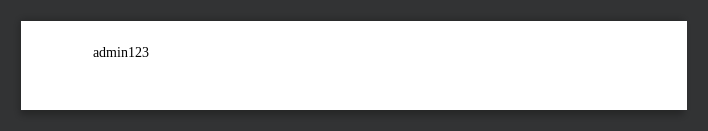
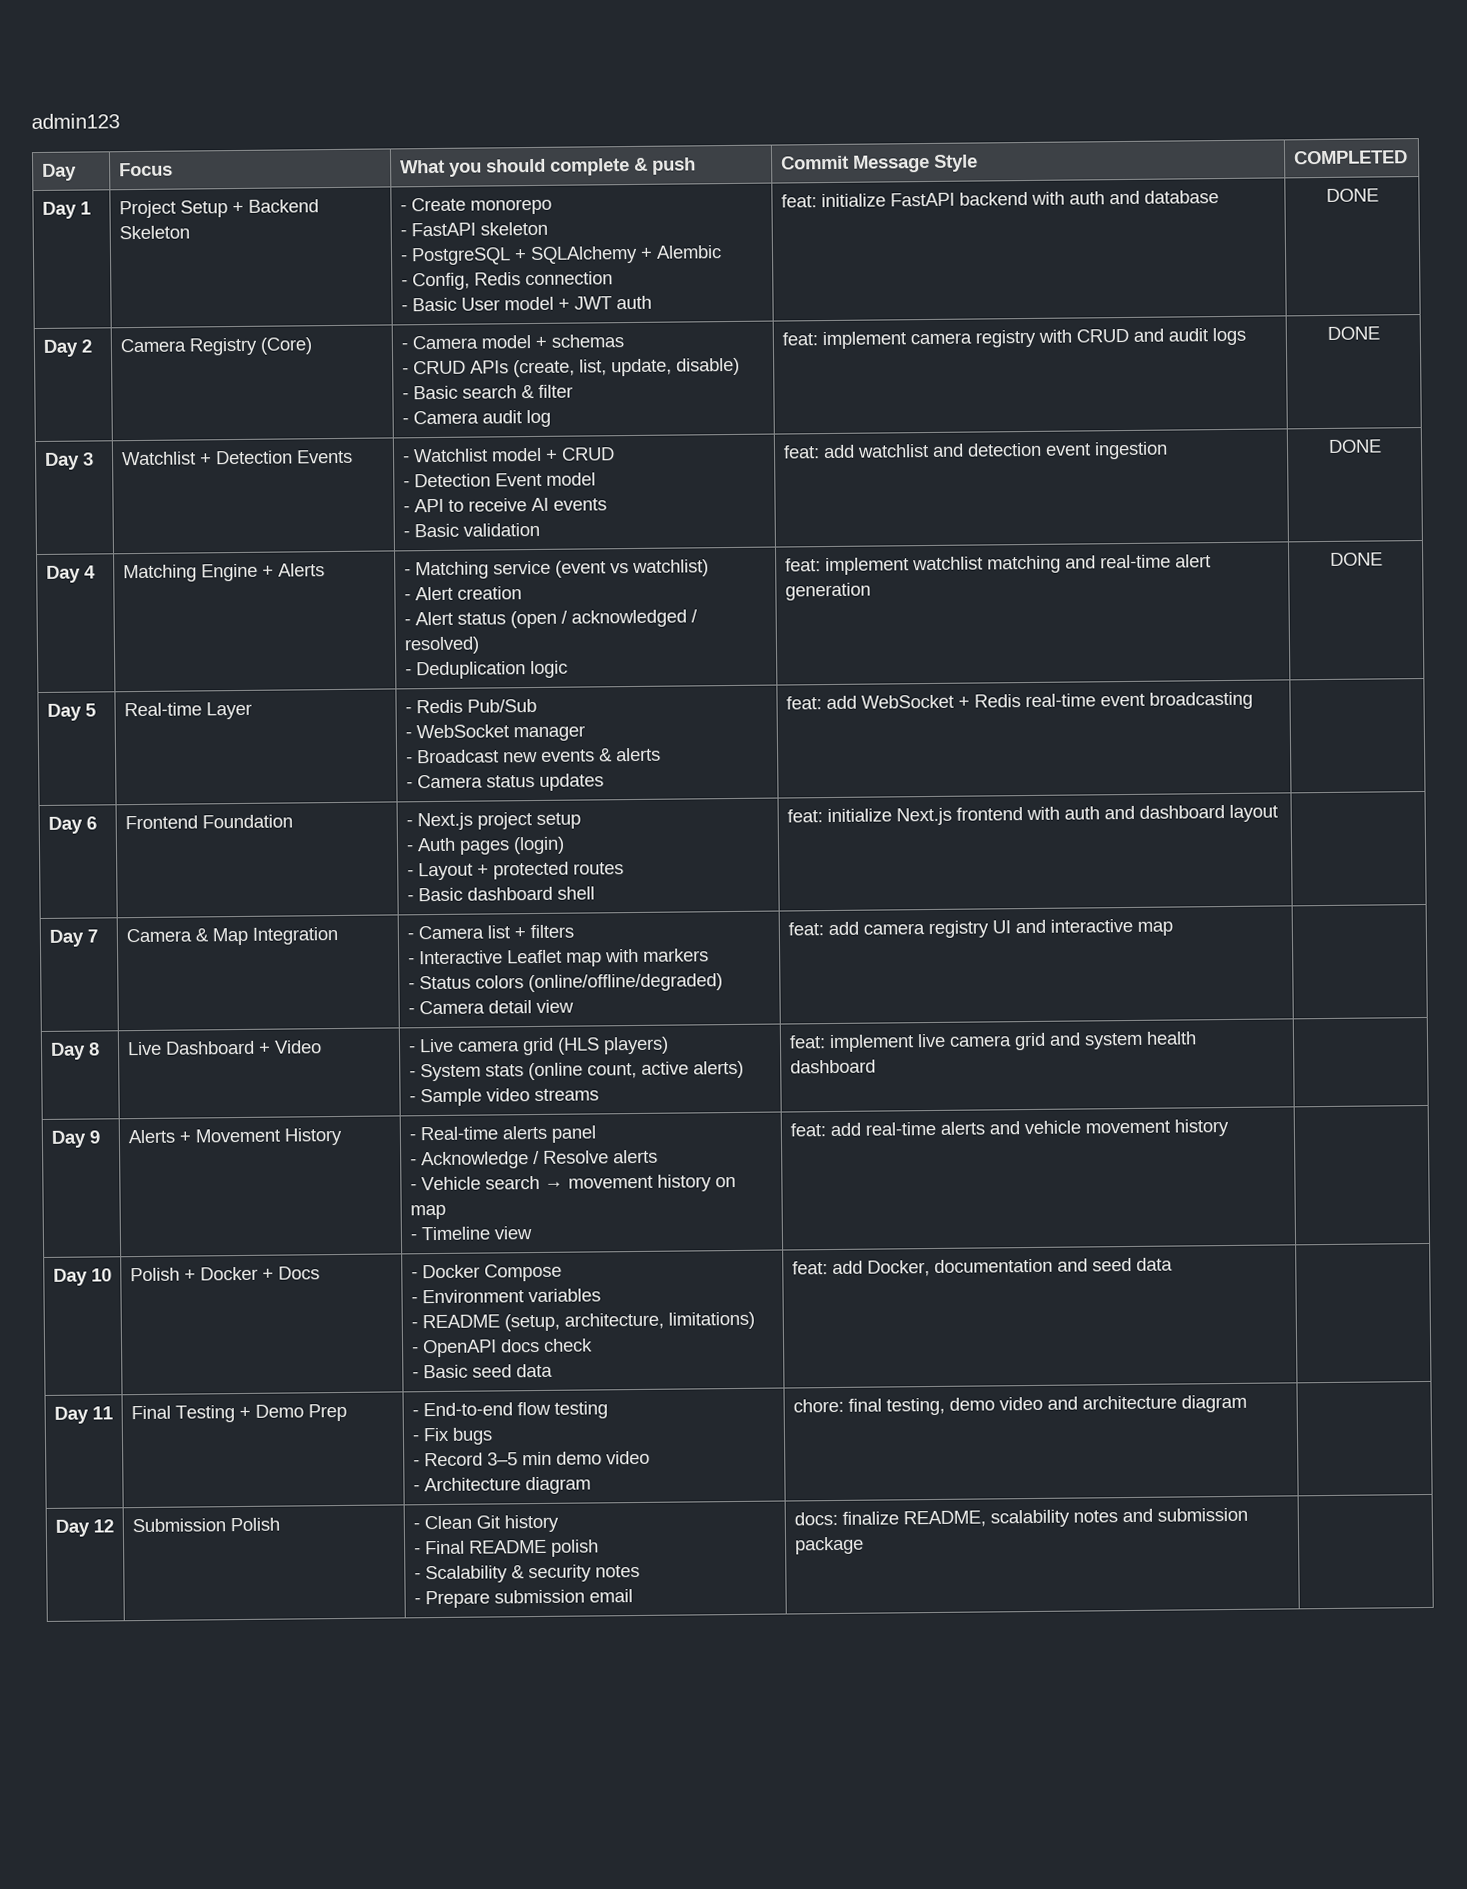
(149, 52) none -> [41,163,77,181] [118,162,173,177] [399,157,696,177] [780,154,978,173] [1292,150,1408,165] [41,201,91,219] [118,199,319,219] [118,225,190,240] [399,197,552,215] [399,221,548,237] [399,245,722,266] [400,271,613,291] [400,295,652,312] [780,190,1219,208] [1325,188,1379,202] [42,339,92,357] [119,337,313,356] [400,334,624,350] [401,357,740,378] [401,384,573,400] [401,409,551,428] [781,327,1246,350] [1326,326,1380,340] [43,452,94,470] [120,449,353,466] [402,447,615,463] [402,472,596,488] [402,497,607,513] [402,522,540,538] [782,441,1168,460] [1327,439,1382,453] [45,565,96,583] [122,563,325,583] [403,559,709,580] [403,586,522,601] [403,609,698,629] [403,636,480,655] [404,660,568,680] [784,554,1211,576] [784,582,871,601] [1329,552,1383,566] [46,703,96,721] [123,701,252,720] [404,698,537,714] [404,724,585,742] [405,747,661,764] [405,773,604,791] [785,691,1253,710] [47,816,97,834] [124,814,293,830] [405,812,581,831] [405,836,565,855] [406,861,624,881] [406,886,595,902] [786,804,1278,826] [48,929,98,947] [125,927,338,946] [406,924,574,940] [407,948,709,967] [407,973,723,993] [407,999,574,1015] [787,918,1173,939] [49,1042,100,1060] [126,1040,322,1056] [408,1036,669,1056] [408,1060,744,1082] [408,1088,599,1107] [788,1031,1197,1053] [789,1059,876,1074] [50,1130,100,1148] [127,1127,343,1146] [408,1125,596,1143] [409,1149,658,1170] [409,1174,736,1192] [409,1204,446,1220] [409,1226,532,1241] [789,1118,1229,1137] [52,1268,112,1286] [129,1266,320,1282] [410,1263,562,1282] [410,1288,601,1304] [410,1311,755,1332] [411,1338,593,1358] [411,1363,553,1379] [791,1257,1173,1277] [53,1406,113,1424] [130,1403,347,1423] [411,1401,608,1419] [411,1427,493,1445] [412,1450,650,1467] [412,1476,591,1495] [792,1394,1247,1416] [54,1519,114,1537] [131,1517,280,1533] [412,1514,559,1533] [413,1539,599,1557] [413,1564,640,1584] [413,1589,633,1609] [793,1507,1248,1528] [794,1536,864,1555] // Day | Focus | What you should complete & push | Commit Message Style | COMPLETED // Day 1 | Project Setup + Backend Skeleton | - Create monorepo // - FastAPI skeleton // - PostgreSQL + SQLAlchemy + Alembic // - Config, Redis connection // - Basic User model + JWT auth | feat: initialize FastAPI backend with auth and database | DONE // Day 2 | Camera Registry (Core) | - Camera model + schemas // - CRUD APIs (create, list, update, disable) // - Basic search & filter // - Camera audit log | feat: implement camera registry with CRUD and audit logs | DONE // Day 3 | Watchlist + Detection Events | - Watchlist model + CRUD // - Detection Event model // - API to receive AI events // - Basic validation | feat: add watchlist and detection event ingestion | DONE // Day 4 | Matching Engine + Alerts | - Matching service (event vs watchlist) // - Alert creation // - Alert status (open / acknowledged / resolved) // - Deduplication logic | feat: implement watchlist matching and real-time alert generation | DONE // Day 5 | Real-time Layer | - Redis Pub/Sub // - WebSocket manager // - Broadcast new events & alerts // - Camera status updates | feat: add WebSocket + Redis real-time event broadcasting | // Day 6 | Frontend Foundation | - Next.js project setup // - Auth pages (login) // - Layout + protected routes // - Basic dashboard shell | feat: initialize Next.js frontend with auth and dashboard layout | // Day 7 | Camera & Map Integration | - Camera list + filters // - Interactive Leaflet map with markers // - Status colors (online/offline/degraded) // - Camera detail view | feat: add camera registry UI and interactive map | // Day 8 | Live Dashboard + Video | - Live camera grid (HLS players) // - System stats (online count, active alerts) // - Sample video streams | feat: implement live camera grid and system health dashboard | // Day 9 | Alerts + Movement History | - Real-time alerts panel // - Acknowledge / Resolve alerts // - Vehicle search → movement history on map // - Timeline view | feat: add real-time alerts and vehicle movement history | // Day 10 | Polish + Docker + Docs | - Docker Compose // - Environment variables // - README (setup, architecture, limitations) // - OpenAPI docs check // - Basic seed data | feat: add Docker, documentation and seed data | // Day 11 | Final Testing + Demo Prep | - End-to-end flow testing // - Fix bugs // - Record 3–5 min demo video // - Architecture diagram | chore: final testing, demo video and architecture diagram | // Day 12 | Submission Polish | - Clean Git history // - Final README polish // - Scalability & security notes // - Prepare submission email | docs: finalize README, scalability notes and submission package |

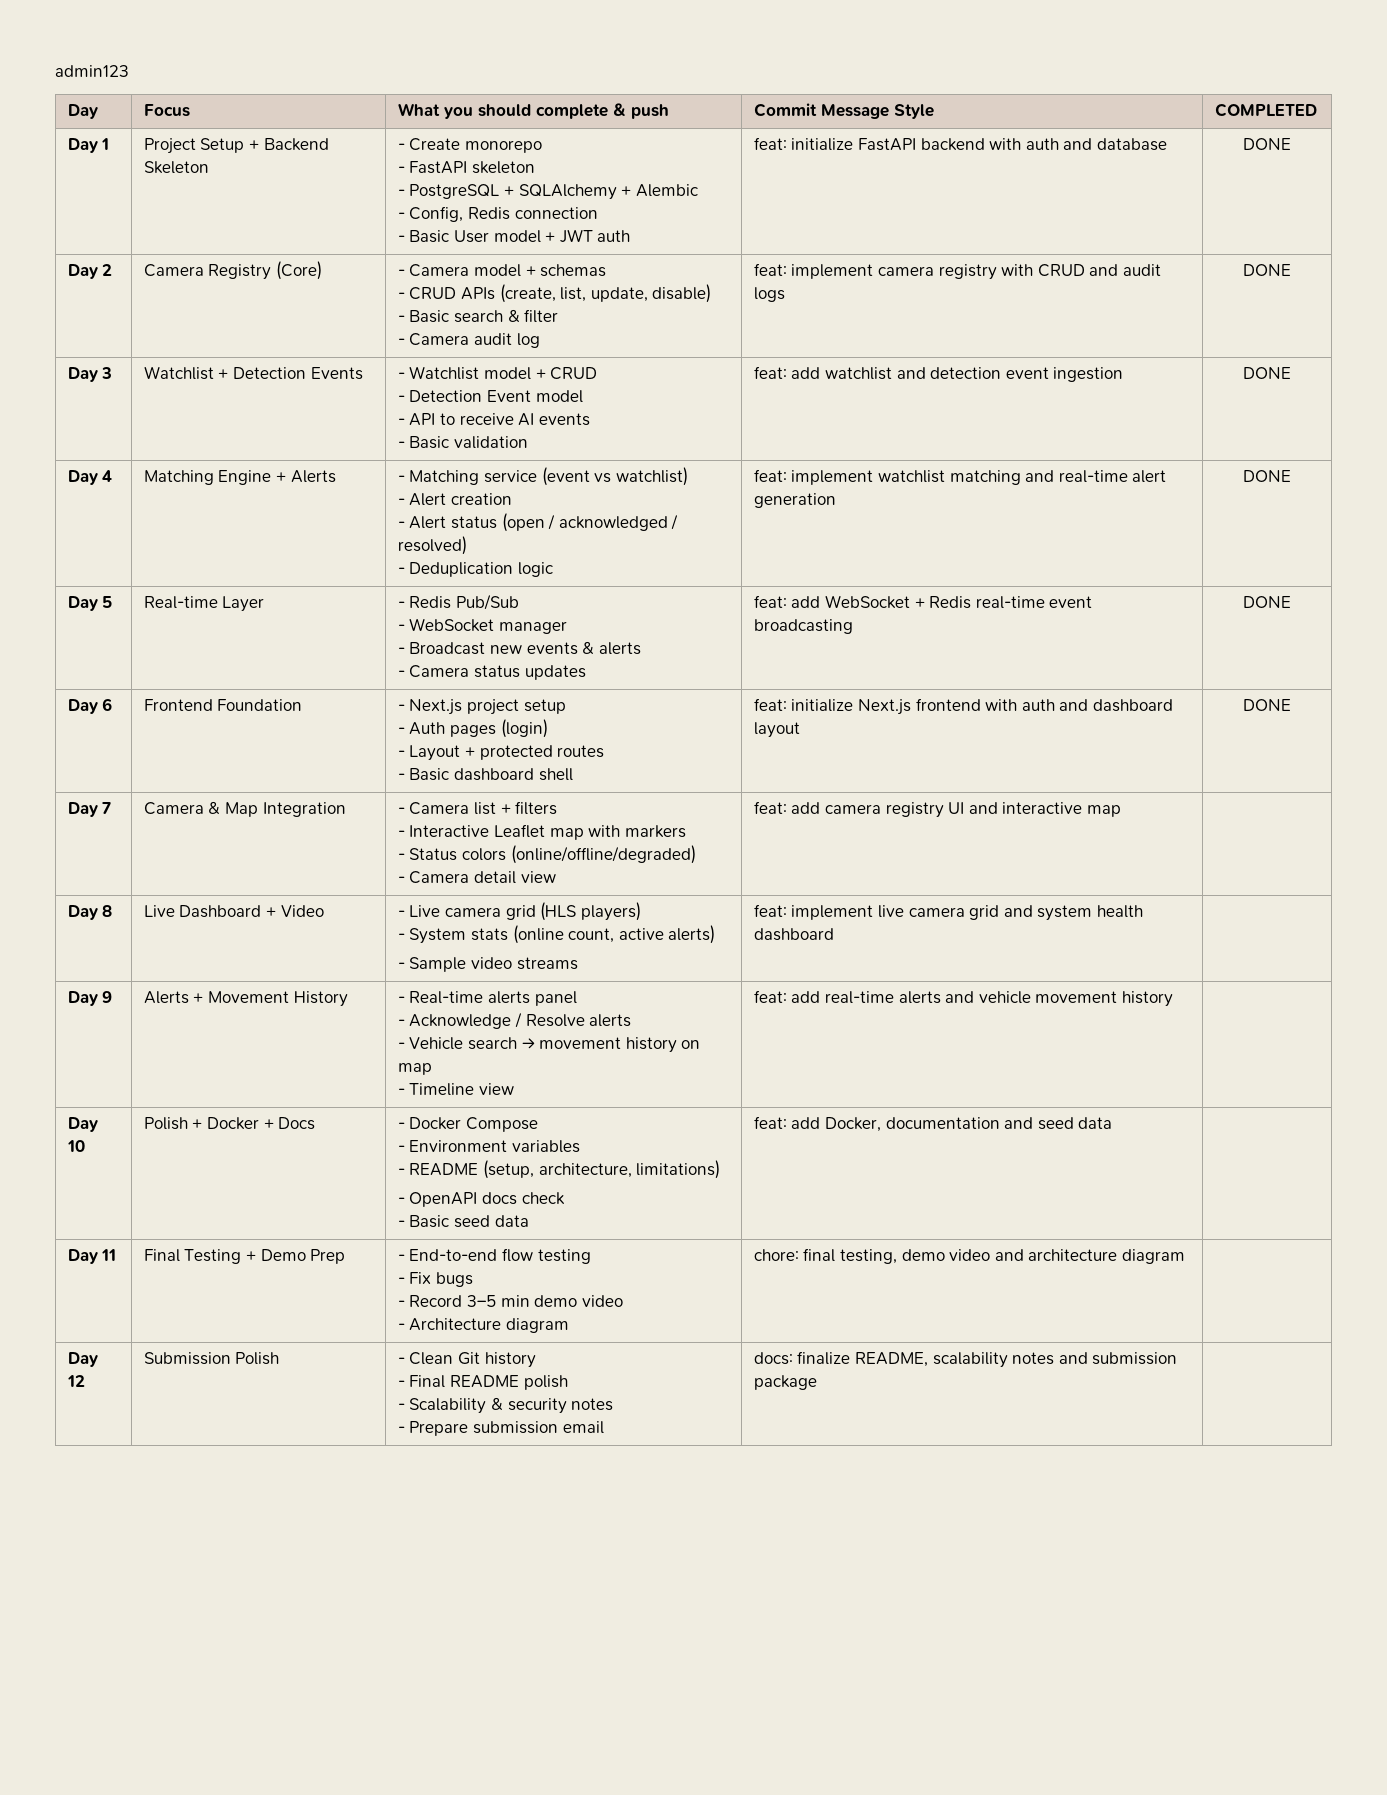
(1253, 700) none -> [1243,596,1291,608] DONE
(1278, 813) none -> [1243,699,1291,711] DONE

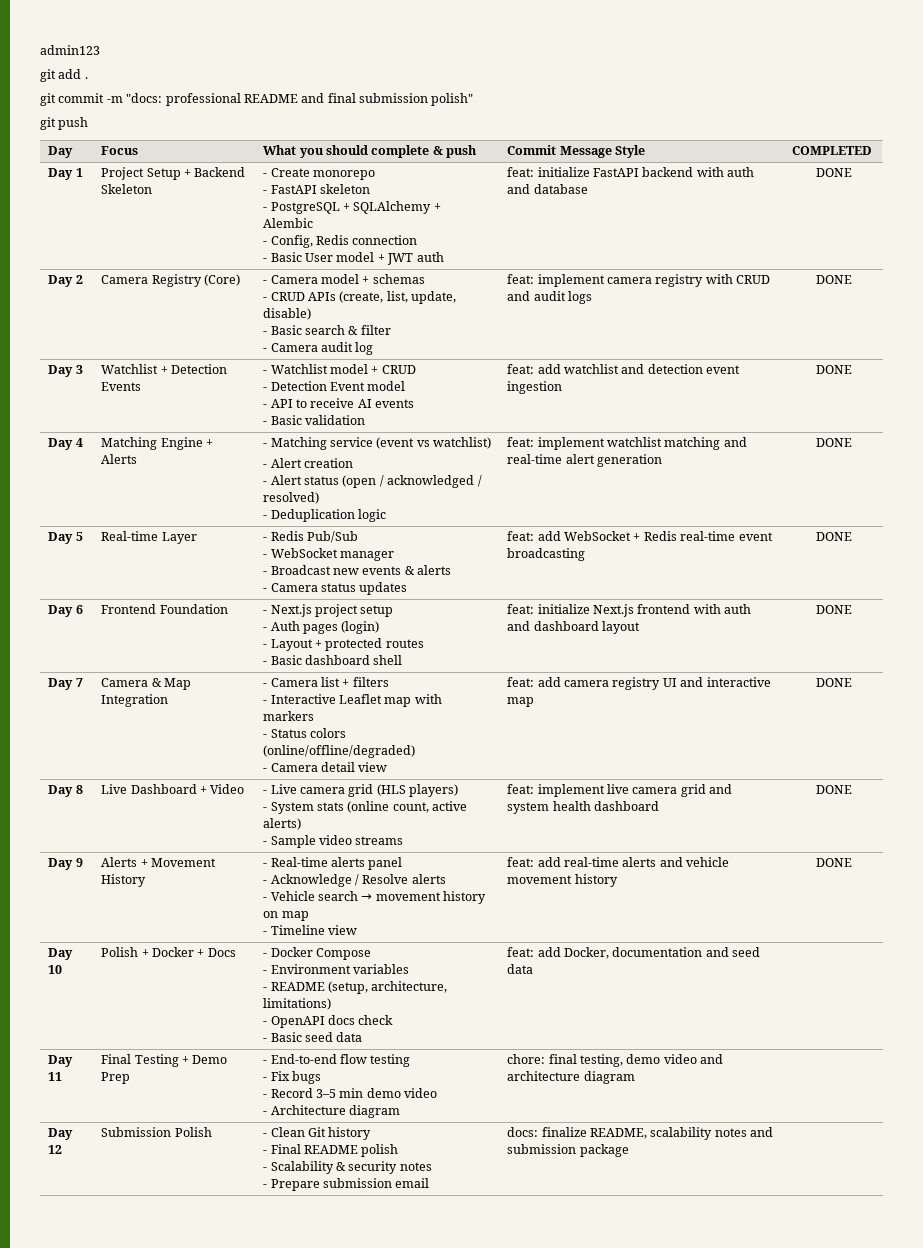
(129, 71) none -> [40,69,88,82] [40,93,474,106] [40,117,89,130] // git add . // git commit -m "docs: professional README and final submission polish" // git push
(1121, 811) none -> [815,678,852,687] DONE
(834, 934) none -> [815,785,852,794] DONE
(1173, 999) none -> [815,858,852,867] DONE

